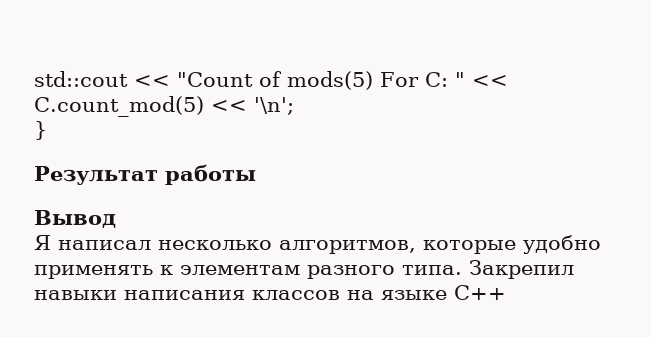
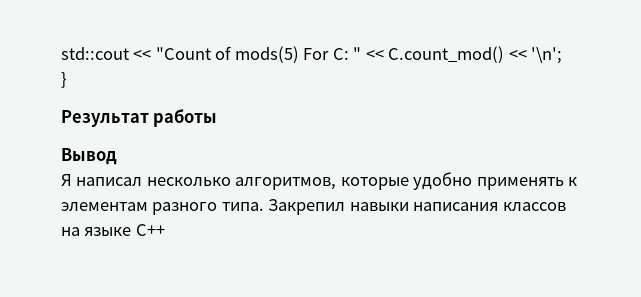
[34,96,204,117] C.count_mod(5) -> [388,46,505,63] C.count_mod()

